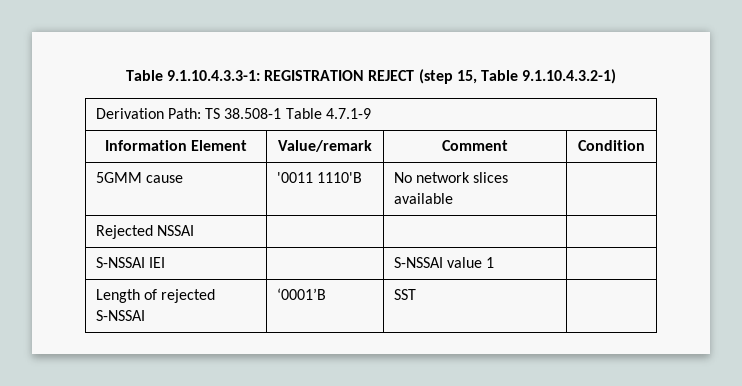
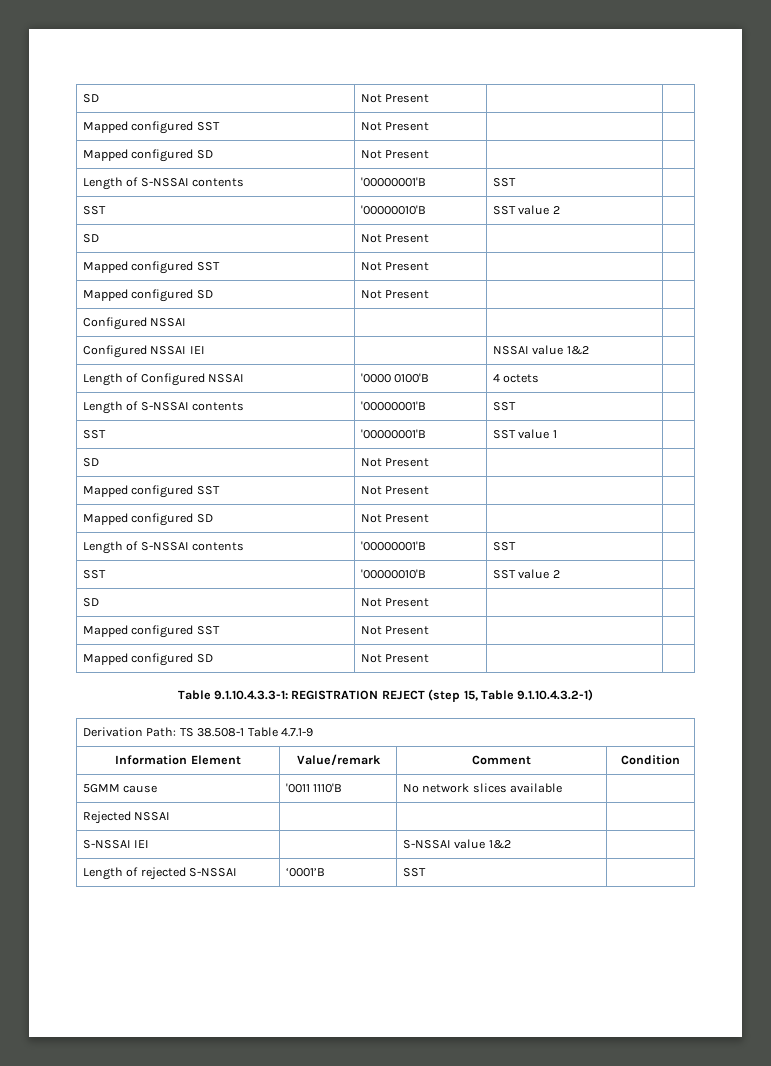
(125, 75) none -> [83,94,100,103] [361,94,430,103] [83,121,220,134] [361,122,430,131] [83,149,213,162] [361,150,430,159] [83,177,245,190] [361,177,427,187] [493,178,517,187] [83,206,107,215] [361,205,427,215] [493,205,560,215] [83,234,100,243] [361,234,430,243] [83,261,220,274] [361,262,430,271] [83,289,213,302] [361,290,430,299] [83,317,187,330] [83,345,205,358] [493,345,589,355] [83,373,245,386] [361,373,430,383] [493,374,540,383] [83,401,245,414] [361,401,427,411] [493,402,517,411] [83,430,107,439] [361,429,427,439] [493,429,557,439] [83,458,100,467] [361,458,430,467] [83,485,220,498] [361,486,430,495] [83,513,213,526] [361,514,430,523] [83,541,245,554] [361,541,427,551] [493,542,517,551] [83,570,107,579] [361,569,427,579] [493,569,560,579] [83,598,100,607] [361,598,430,607] [83,625,220,638] [361,626,430,635] [83,653,213,666] [361,654,430,663] SD | Not Present | | // Mapped configured SST | Not Present | | // Mapped configured SD | Not Present | | // Length of S-NSSAI contents | '00000001'B | SST | // SST | '00000010'B | SST value 2 | // SD | Not Present | | // Mapped configured SST | Not Present | | // Mapped configured SD | Not Present | | // Configured NSSAI | | | // Configured NSSAI IEI | | NSSAI value 1&2 | // Length of Configured NSSAI | '0000 0100'B | 4 octets | // Length of S-NSSAI contents | '00000001'B | SST | // SST | '00000001'B | SST value 1 | // SD | Not Present | | // Mapped configured SST | Not Present | | // Mapped configured SD | Not Present | | // Length of S-NSSAI contents | '00000001'B | SST | // SST | '00000010'B | SST value 2 | // SD | Not Present | | // Mapped configured SST | Not Present | | // Mapped configured SD | Not Present | | //
[486,257,495,268] 1 -> [488,840,511,849] 1&2

